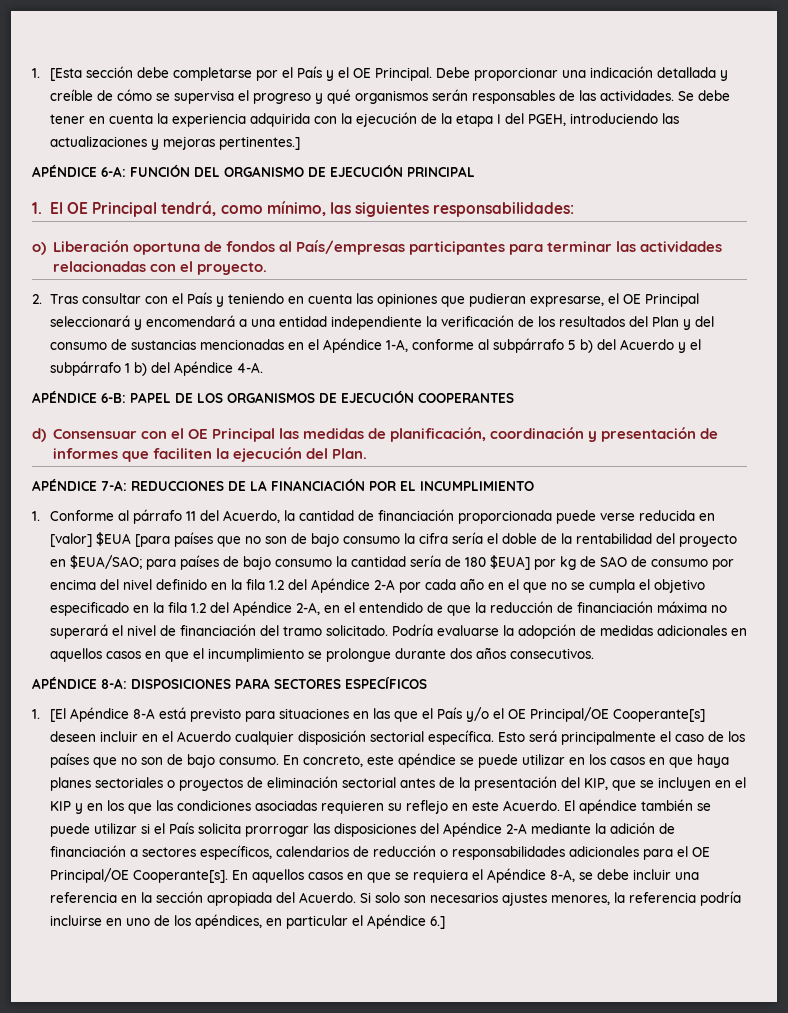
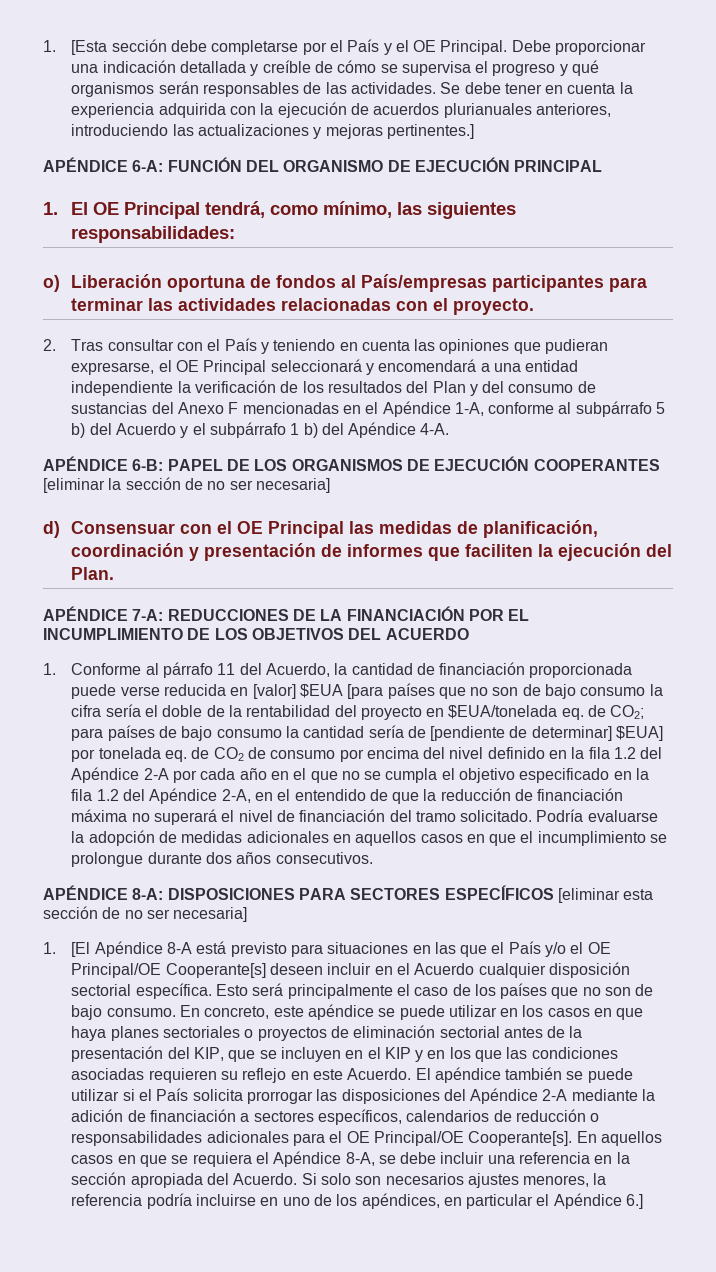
[440,113,566,127] la etapa I del PGEH, -> [373,103,611,118] acuerdos plurianuales anteriores,
(196, 344) none -> [151,402,239,414] del Anexo F
(514, 397) none -> [43,477,330,493] [eliminar la sección de no ser necesaria]
(534, 486) none -> [187,628,469,640] DE LOS OBJETIVOS DEL ACUERDO
[69,555,142,569] $EUA/SAO; -> [448,705,645,720] $EUA/tonelada eq. de CO2;
[464,555,627,570] 180 $EUA] por kg de SAO -> [430,726,664,741] [71,747,244,762] [pendiente de determinar] $EUA] por tonelada eq. de CO2
(427, 682) none -> [557,888,654,903] [43,906,248,922] [eliminar esta sección de no ser necesaria]

